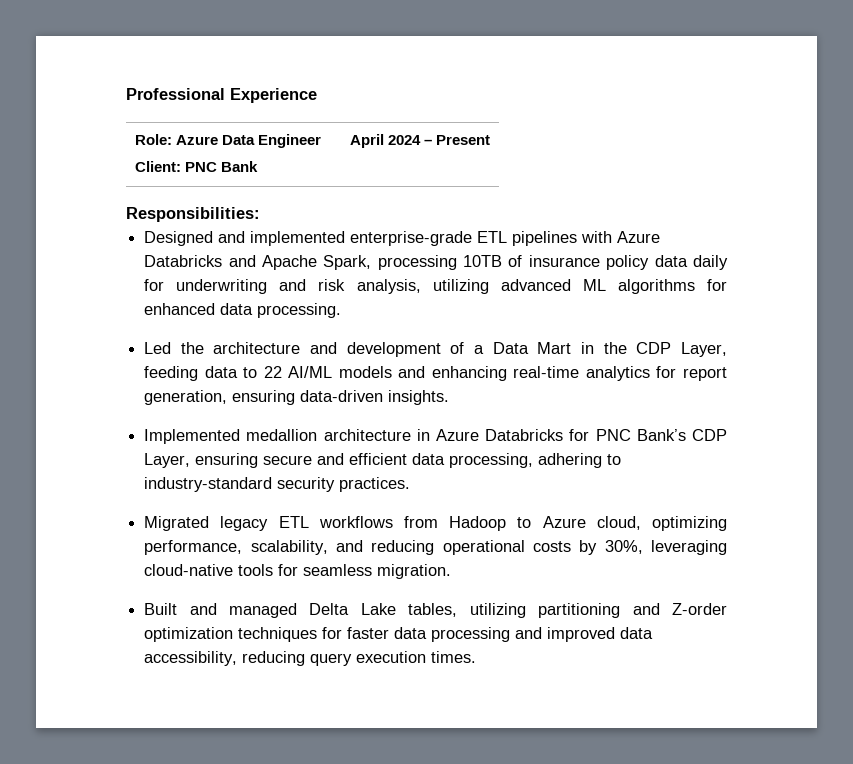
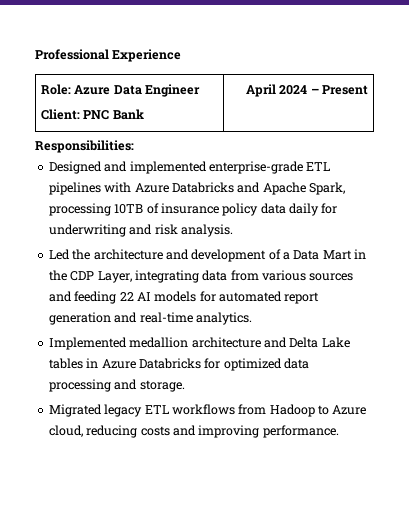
[356,279,727,294] [144,303,342,318] analysis, utilizing advanced ML algorithms for enhanced data processing. -> [180,224,233,237] analysis.
[144,366,727,381] [144,390,450,405] [144,429,728,444] [144,453,622,468] [144,477,411,492] feeding data to 22 AI/ML models and enhancing real-time analytics for report generation, ensuring data-driven insights. // Implemented medallion architecture in Azure Databricks for PNC Bank’s CDP Layer, ensuring secure and efficient data processing, adhering to industry-standard security practices. -> [134,270,354,283] [48,291,320,304] [48,312,252,325] [48,337,350,350] [48,358,309,371] [48,379,185,392] integrating data from various sources and feeding 22 AI models for automated report generation and real-time analytics. // Implemented medallion architecture and Delta Lake tables in Azure Databricks for optimized data processing and storage.
[652,516,727,531] [144,540,727,555] [144,564,452,579] [144,603,728,618] [144,627,654,642] [144,651,477,666] optimizing performance, scalability, and reducing operational costs by 30%, leveraging cloud-native tools for seamless migration. // Built and managed Delta Lake tables, utilizing partitioning and Z-order optimization techniques for faster data processing and improved data accessibility, reducing query execution times. -> [86,425,339,438] reducing costs and improving performance.

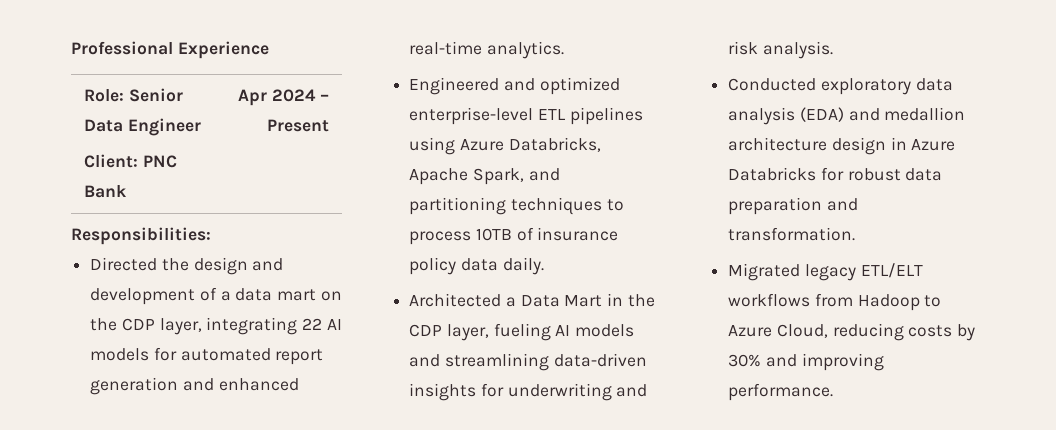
[74,85,111,95] Azure -> [128,88,183,102] Senior
[245,84,276,97] April -> [238,89,268,106] Apr
[48,161,331,174] [48,182,345,195] [48,203,338,216] [48,224,233,237] [48,249,367,262] [48,270,354,283] [48,291,117,304] Designed and implemented enterprise-grade ETL pipelines with Azure Databricks and Apache Spark, processing 10TB of insurance policy data daily for underwriting and risk analysis. // Led the architecture and development of a Data Mart in the CDP Layer, integrating data from various sources and feeding -> [90,257,284,275] [90,287,342,305] [90,317,298,335] Directed the design and development of a data mart on the CDP layer, integrating
(138, 317) none -> [218,378,299,391] enhanced
[48,337,350,350] [48,358,309,371] [48,379,185,392] Implemented medallion architecture and Delta Lake tables in Azure Databricks for optimized data processing and storage. -> [409,77,620,95] [409,107,643,125] [409,137,601,155] [409,168,560,185] [409,197,624,215] [409,227,619,245] [409,257,544,275] [409,293,655,307] [409,323,635,341] [409,353,647,371] [409,383,648,401] [728,41,833,59] [728,78,953,95] [728,107,966,125] [728,137,956,155] [728,167,943,181] [728,197,858,215] [728,227,856,241] Engineered and optimized enterprise-level ETL pipelines using Azure Databricks, Apache Spark, and partitioning techniques to process 10TB of insurance policy data daily. // Architected a Data Mart in the CDP layer, fueling AI models and streamlining data-driven insights for underwriting and risk analysis. // Conducted exploratory data analysis (EDA) and medallion architecture design in Azure Databricks for robust data preparation and transformation.
[144,405,169,414] ETL -> [860,263,923,278] ETL/ELT
[48,425,83,437] cloud, -> [776,324,828,338] Cloud,
(170, 431) none -> [957,324,976,341] [728,354,762,367] by 30%

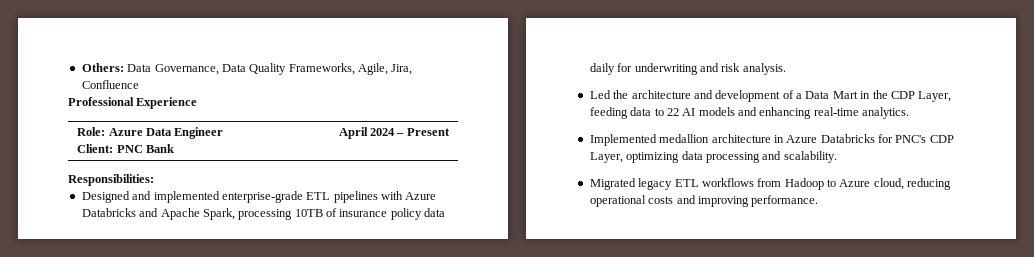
(71, 48) none -> [81,63,413,75] [81,80,139,89] Others: Data Governance, Data Quality Frameworks, Agile, Jira, Confluence //
[128,88,183,102] Senior -> [108,128,143,136] Azure
[238,89,268,106] Apr -> [338,127,368,139] April
[90,257,284,275] [90,287,342,305] [90,317,342,335] [90,347,324,365] [90,377,299,395] [409,41,564,59] [409,77,620,95] [409,107,643,125] [409,137,601,155] [409,168,560,185] [409,197,624,215] [409,231,472,245] Directed the design and development of a data mart on the CDP layer, integrating 22 AI models for automated report generation and enhanced real-time analytics. // Engineered and optimized enterprise-level ETL pipelines using Azure Databricks, Apache Spark, and partitioning techniques to process -> [81,191,437,203] [81,208,293,220] Designed and implemented enterprise-grade ETL pipelines with Azure Databricks and Apache Spark, processing
[502,257,544,275] [409,293,502,307] daily. // Architected -> [589,63,786,75] [589,90,794,102] daily for underwriting and risk analysis. // Led the architecture and development of
[446,323,635,341] [409,353,647,371] [409,383,648,401] [728,41,833,59] [728,78,953,95] [728,107,880,125] layer, fueling AI models and streamlining data-driven insights for underwriting and risk analysis. // Conducted exploratory data analysis (EDA) and -> [918,91,952,102] [589,107,910,119] [589,134,657,146] Layer, feeding data to 22 AI models and enhancing real-time analytics. // Implemented
[831,137,886,155] design -> (771, 138) none
[847,168,943,181] [728,197,858,215] [728,227,856,241] robust data preparation and transformation. -> [895,135,954,143] [589,151,837,163] PNC's CDP Layer, optimizing data processing and scalability.
[860,263,923,278] ETL/ELT -> [674,179,699,187] ETL
[776,323,976,341] [728,354,762,367] Cloud, reducing costs by 30% -> [873,178,952,190] [589,195,674,207] cloud, reducing operational costs

